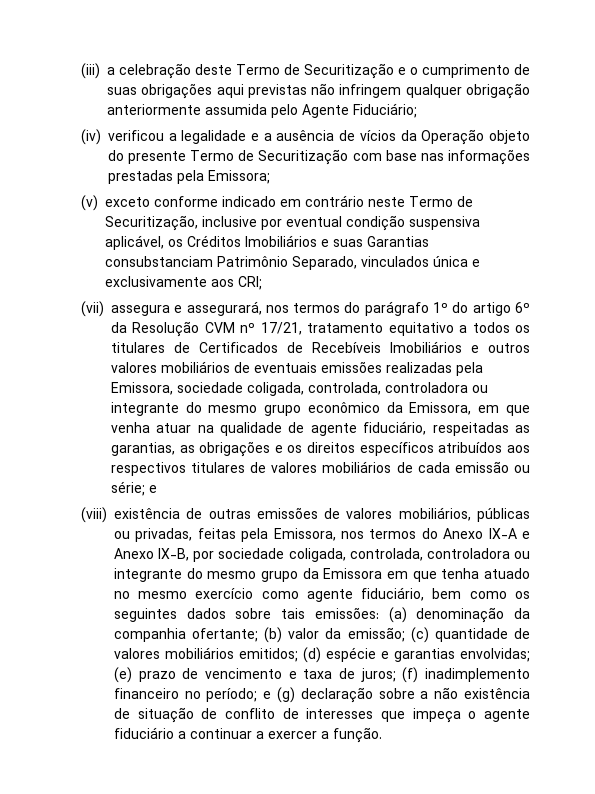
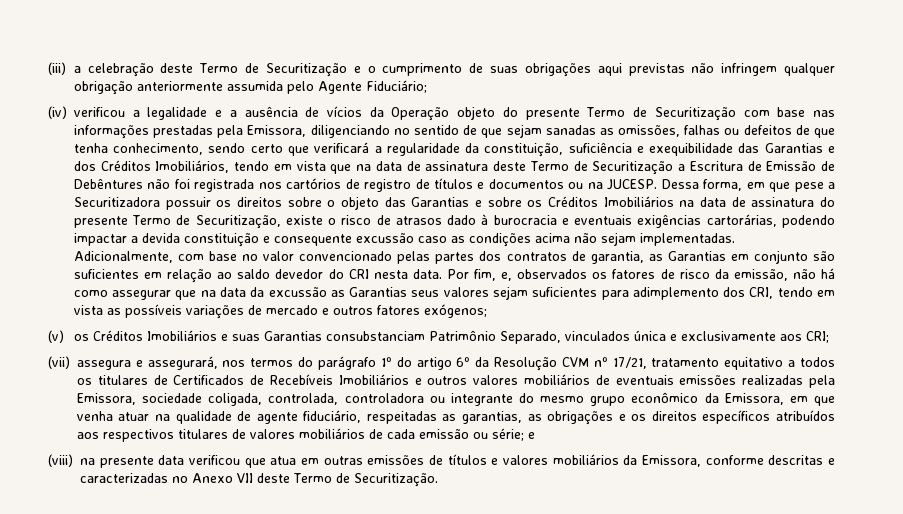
[207,170,270,184] [80,195,473,211] [104,215,480,231] [104,235,164,250] Emissora; // (v) exceto conforme indicado em contrário neste Termo de Securitização, inclusive por eventual condição suspensiva aplicável, -> [247,124,835,138] [73,142,835,157] [73,160,835,175] [73,178,835,192] [73,196,836,210] [73,214,835,229] [73,232,735,247] [73,250,835,264] [73,268,836,283] [73,286,835,300] [73,304,487,319] [47,330,64,343] Emissora, diligenciando no sentido de que sejam sanadas as omissões, falhas ou defeitos de que tenha conhecimento, sendo certo que verificará a regularidade da constituição, suficiência e exequibilidade das Garantias e dos Créditos Imobiliários, tendo em vista que na data de assinatura deste Termo de Securitização a Escritura de Emissão de Debêntures não foi registrada nos cartórios de registro de títulos e documentos ou na JUCESP. Dessa forma, em que pese a Securitizadora possuir os direitos sobre o objeto das Garantias e sobre os Créditos Imobiliários na data de assinatura do presente Termo de Securitização, existe o risco de atrasos dado à burocracia e eventuais exigências cartorárias, podendo impactar a devida constituição e consequente excussão caso as condições acima não sejam implementadas. Adicionalmente, com base no valor convencionado pelas partes dos contratos de garantia, as Garantias em conjunto são suficientes em relação ao saldo devedor do CRI nesta data. Por fim, e, observados os fatores de risco da emissão, não há como assegurar que na data da excussão as Garantias seus valores sejam suficientes para adimplemento dos CRI, tendo em vista as possíveis variações de mercado e outros fatores exógenos; // (v)
[113,507,530,522] [113,528,530,542] [113,548,530,562] [113,568,530,582] [113,587,530,602] [113,607,530,623] [113,627,530,643] [113,647,530,663] [113,667,530,683] [113,687,530,703] [113,707,530,723] [113,727,382,743] existência de outras emissões de valores mobiliários, públicas ou privadas, feitas pela Emissora, nos termos do Anexo IX-A e Anexo IX-B, por sociedade coligada, controlada, controladora ou integrante do mesmo grupo da Emissora em que tenha atuado no mesmo exercício como agente fiduciário, bem como os seguintes dados sobre tais emissões: (a) denominação da companhia ofertante; (b) valor da emissão; (c) quantidade de valores mobiliários emitidos; (d) espécie e garantias envolvidas; (e) prazo de vencimento e taxa de juros; (f) inadimplemento financeiro no período; e (g) declaração sobre a não existência de situação de conflito de interesses que impeça o agente fiduciário a continuar a exercer a função. -> [79,454,836,468] [79,473,438,487] na presente data verificou que atua em outras emissões de títulos e valores mobiliários da Emissora, conforme descritas e caracterizadas no Anexo VII deste Termo de Securitização.

